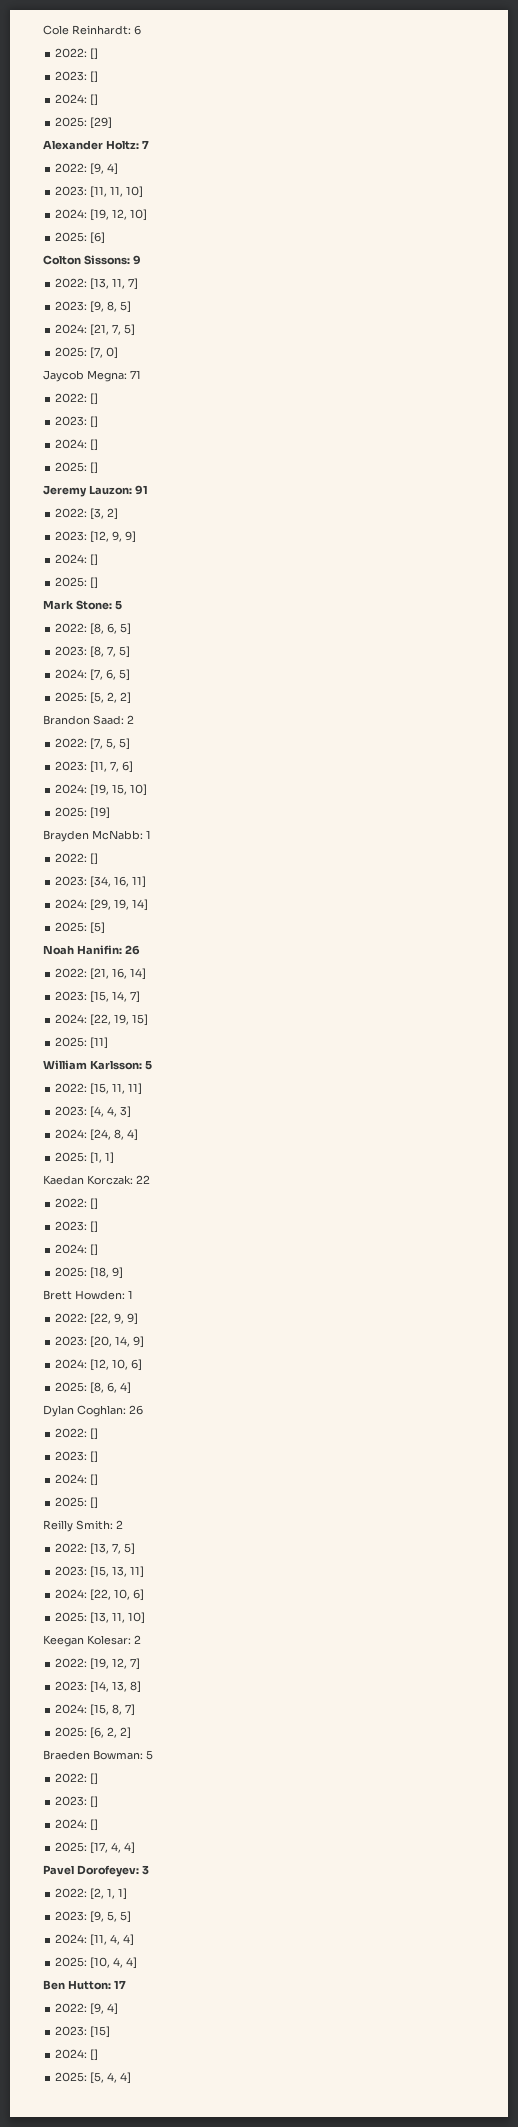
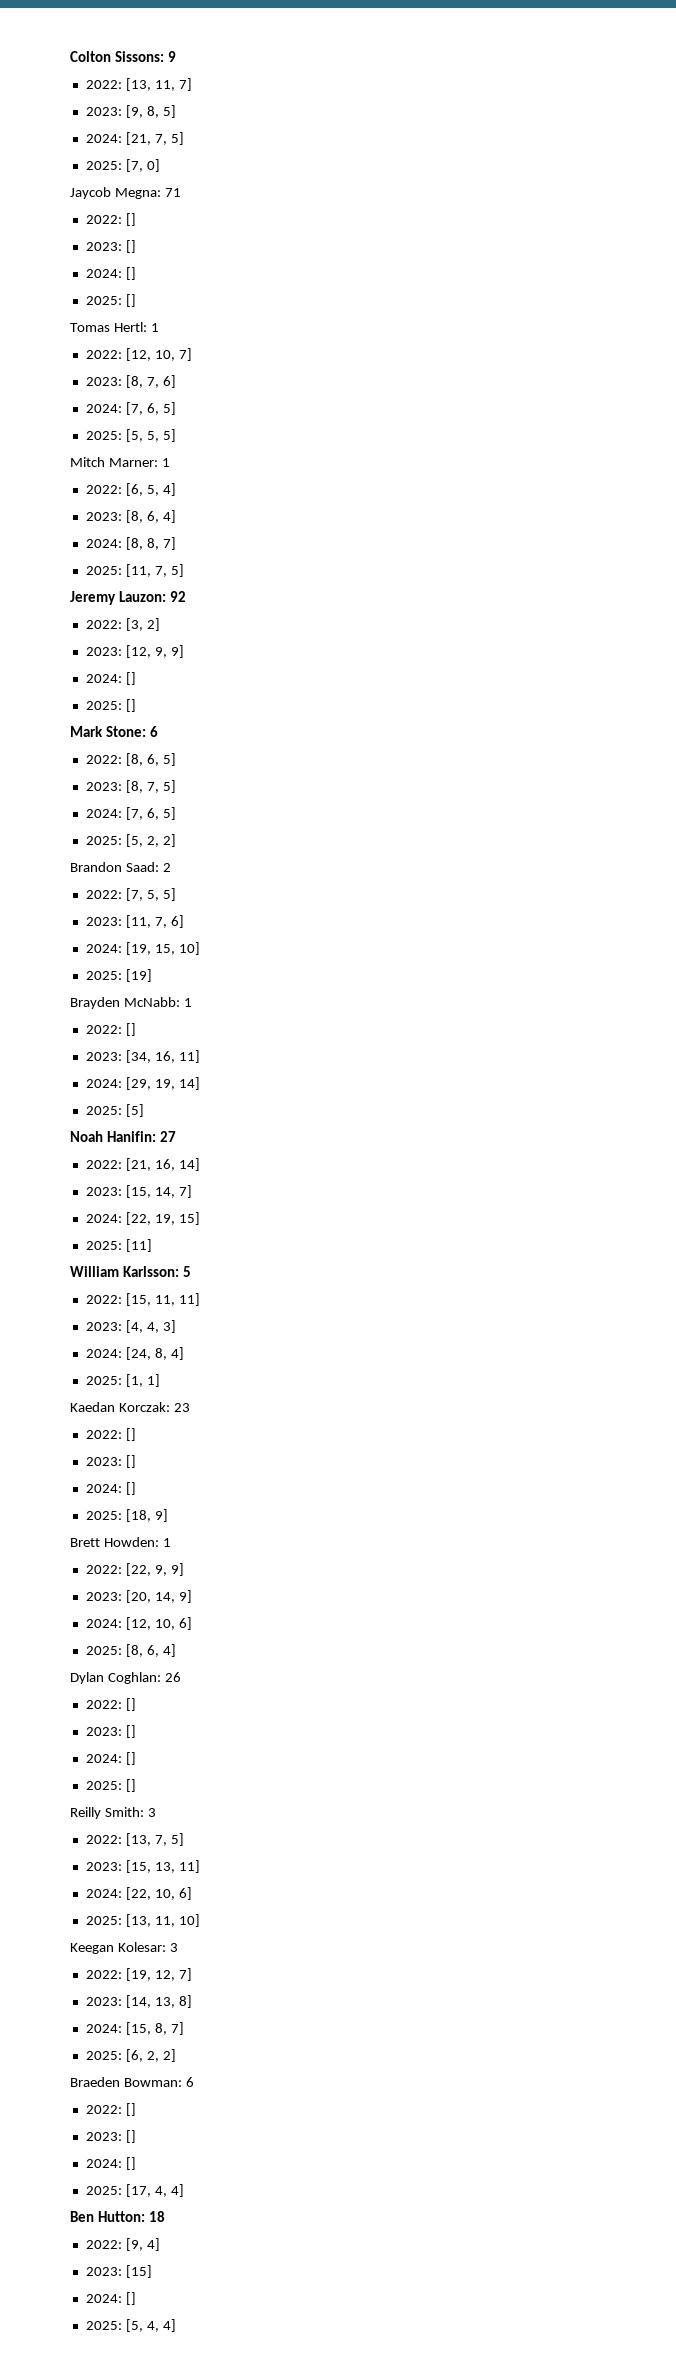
[43,25,141,35] [55,48,99,60] [55,71,99,83] [55,94,99,106] [55,117,113,129] [43,140,149,150] [55,163,119,175] [55,186,144,198] [55,209,148,221] [55,232,106,244] Cole Reinhardt: 6 // 2022: [] // 2023: [] // 2024: [] // 2025: [29] // Alexander Holtz: 7 // 2022: [9, 4] // 2023: [11, 11, 10] // 2024: [19, 12, 10] // 2025: [6] // -> (70, 56) none
(99, 468) none -> [70,322,159,332] [85,348,192,361] [85,375,176,388] [85,402,176,415] [85,429,176,442] [70,457,170,467] [85,483,176,496] [85,510,176,523] [85,537,176,550] [85,564,184,577] // Tomas Hertl: 1 // 2022: [12, 10, 7] // 2023: [8, 7, 6] // 2024: [7, 6, 5] // 2025: [5, 5, 5] // Mitch Marner: 1 // 2022: [6, 5, 4] // 2023: [8, 6, 4] // 2024: [8, 8, 7] // 2025: [11, 7, 5]
[135,485,148,495] 91 -> [169,591,186,602] 92
[115,600,122,610] 5 -> [149,726,158,737] 6
[125,945,140,955] 26 -> [159,1131,176,1142] 27
[136,1175,150,1184] 22 -> [173,1403,190,1412] 23
[116,1520,123,1529] 2 -> [147,1808,156,1817] 3
[134,1635,141,1644] 2 -> [169,1943,178,1952] 3
[146,1750,153,1760] 5 -> [185,2077,194,2087] 6
[43,1865,149,1877] [55,1888,128,1900] [55,1911,132,1923] [55,1934,135,1946] [55,1957,138,1969] // Pavel Dorofeyev: 3 // 2022: [2, 1, 1] // 2023: [9, 5, 5] // 2024: [11, 4, 4] // 2025: [10, 4, 4] -> (184, 2190) none
[114,1980,126,1989] 17 -> [148,2211,165,2222] 18

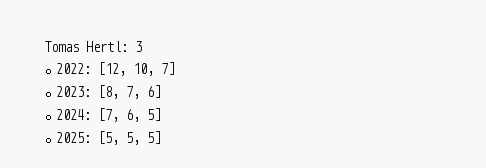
[70,51,176,62] [85,78,192,91] [85,105,176,118] [85,132,184,145] [85,159,160,172] [70,187,181,199] [85,213,136,226] [85,240,136,253] [85,267,136,280] [85,294,136,307] Colton Sissons: 9 // 2022: [13, 11, 7] // 2023: [9, 8, 5] // 2024: [21, 7, 5] // 2025: [7, 0] // Jaycob Megna: 71 // 2022: [] // 2023: [] // 2024: [] // 2025: [] // -> (44, 46) none
[150,323,159,332] 1 -> [135,41,142,52] 3
[70,457,170,467] [85,483,176,496] [85,510,176,523] [85,537,176,550] [85,564,184,577] [70,591,186,605] [85,618,160,631] [85,645,184,658] [85,672,136,685] [85,699,136,712] [70,726,158,737] [85,753,176,766] [85,780,176,793] [85,807,176,820] [85,834,176,847] [70,862,171,872] [85,888,176,901] [85,915,184,928] [85,942,200,955] [85,969,152,982] [70,997,192,1009] [85,1023,136,1036] [85,1050,200,1063] [85,1077,200,1090] [85,1104,144,1117] [70,1131,176,1142] [85,1158,200,1171] [85,1185,192,1198] [85,1212,200,1225] [85,1239,152,1252] [70,1266,191,1277] [85,1293,200,1306] [85,1320,176,1333] [85,1347,184,1360] [85,1374,160,1387] [70,1402,190,1412] [85,1428,136,1441] [85,1455,136,1468] [85,1482,136,1495] [85,1509,168,1522] [70,1537,171,1547] [85,1563,184,1576] [85,1590,192,1603] [85,1617,192,1630] [85,1644,176,1657] [70,1672,181,1684] [85,1698,136,1711] [85,1725,136,1738] [85,1752,136,1765] [85,1779,136,1792] [70,1807,156,1819] [85,1833,184,1846] [85,1860,200,1873] [85,1887,192,1900] [85,1914,200,1927] [70,1942,178,1954] [85,1968,192,1981] [85,1995,192,2008] [85,2022,184,2035] [85,2049,176,2062] [70,2077,194,2087] [85,2103,136,2116] [85,2130,136,2143] [85,2157,136,2170] [85,2184,184,2197] [70,2211,165,2222] [85,2238,160,2251] [85,2265,152,2278] [85,2292,136,2305] [85,2319,176,2332] // Mitch Marner: 1 // 2022: [6, 5, 4] // 2023: [8, 6, 4] // 2024: [8, 8, 7] // 2025: [11, 7, 5] // Jeremy Lauzon: 92 // 2022: [3, 2] // 2023: [12, 9, 9] // 2024: [] // 2025: [] // Mark Stone: 6 // 2022: [8, 6, 5] // 2023: [8, 7, 5] // 2024: [7, 6, 5] // 2025: [5, 2, 2] // Brandon Saad: 2 // 2022: [7, 5, 5] // 2023: [11, 7, 6] // 2024: [19, 15, 10] // 2025: [19] // Brayden McNabb: 1 // 2022: [] // 2023: [34, 16, 11] // 2024: [29, 19, 14] // 2025: [5] // Noah Hanifin: 27 // 2022: [21, 16, 14] // 2023: [15, 14, 7] // 2024: [22, 19, 15] // 2025: [11] // William Karlsson: 5 // 2022: [15, 11, 11] // 2023: [4, 4, 3] // 2024: [24, 8, 4] // 2025: [1, 1] // Kaedan Korczak: 23 // 2022: [] // 2023: [] // 2024: [] // 2025: [18, 9] // Brett Howden: 1 // 2022: [22, 9, 9] // 2023: [20, 14, 9] // 2024: [12, 10, 6] // 2025: [8, 6, 4] // Dylan Coghlan: 26 // 2022: [] // 2023: [] // 2024: [] // 2025: [] // Reilly Smith: 3 // 2022: [13, 7, 5] // 2023: [15, 13, 11] // 2024: [22, 10, 6] // 2025: [13, 11, 10] // Keegan Kolesar: 3 // 2022: [19, 12, 7] // 2023: [14, 13, 8] // 2024: [15, 8, 7] // 2025: [6, 2, 2] // Braeden Bowman: 6 // 2022: [] // 2023: [] // 2024: [] // 2025: [17, 4, 4] // Ben Hutton: 18 // 2022: [9, 4] // 2023: [15] // 2024: [] // 2025: [5, 4, 4] -> (162, 137) none

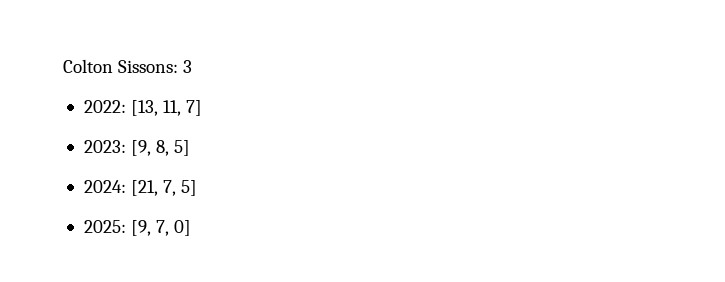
[44,41,128,52] Tomas Hertl: -> [63,59,179,73] Colton Sissons:
[98,62,155,76] [12, 10, -> [131,100,182,116] [13, 11,
[98,85,162,99] [8, 7, 6] -> [131,140,191,156] [9, 8, 5]
[98,108,141,122] [7, 6, -> [131,180,177,196] [21, 7,
[98,131,162,145] [5, 5, 5] -> [131,220,192,236] [9, 7, 0]

